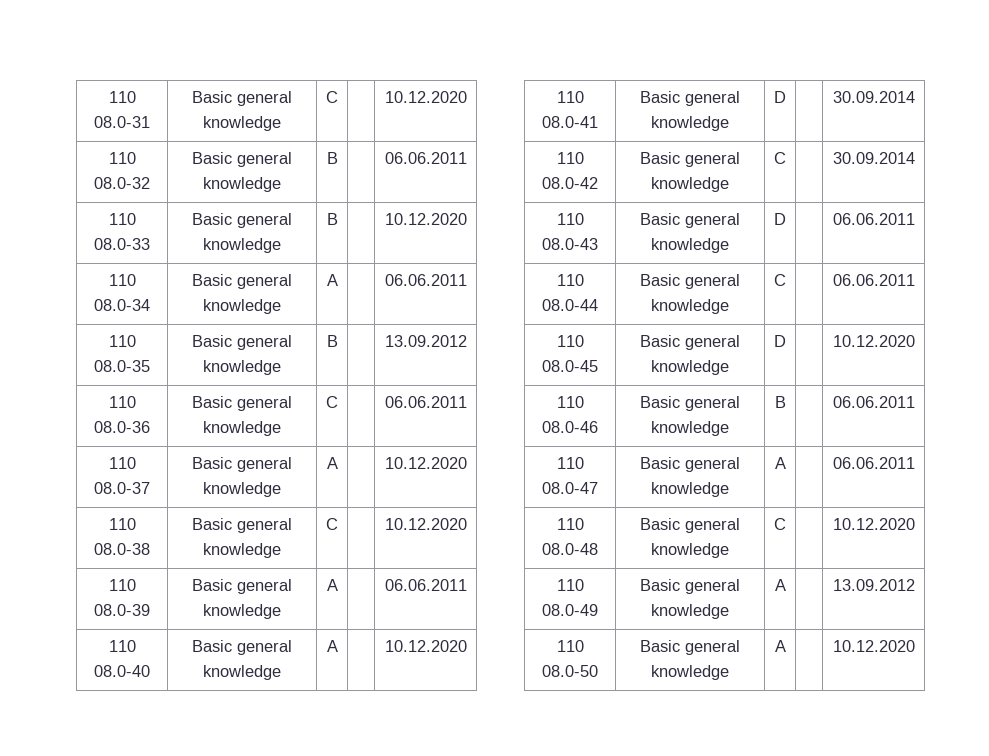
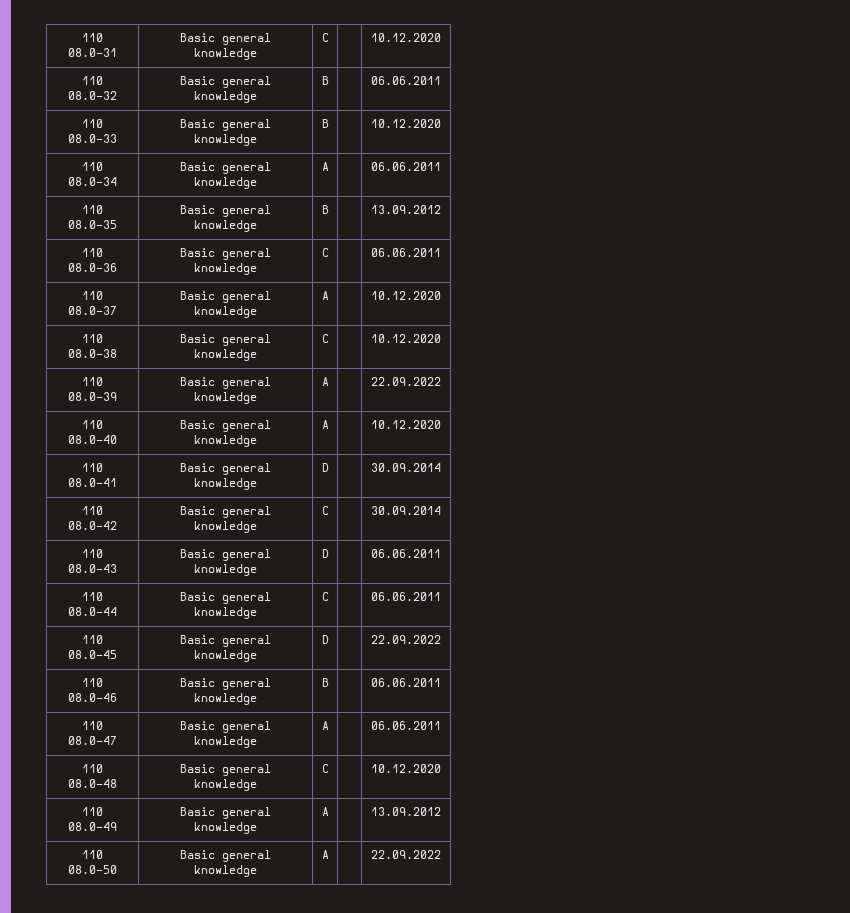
[384,579,467,591] 06.06.2011 -> [371,377,441,386] 22.09.2022
[832,335,915,347] 10.12.2020 -> [371,635,441,644] 22.09.2022
[832,640,915,652] 10.12.2020 -> [371,850,441,859] 22.09.2022

